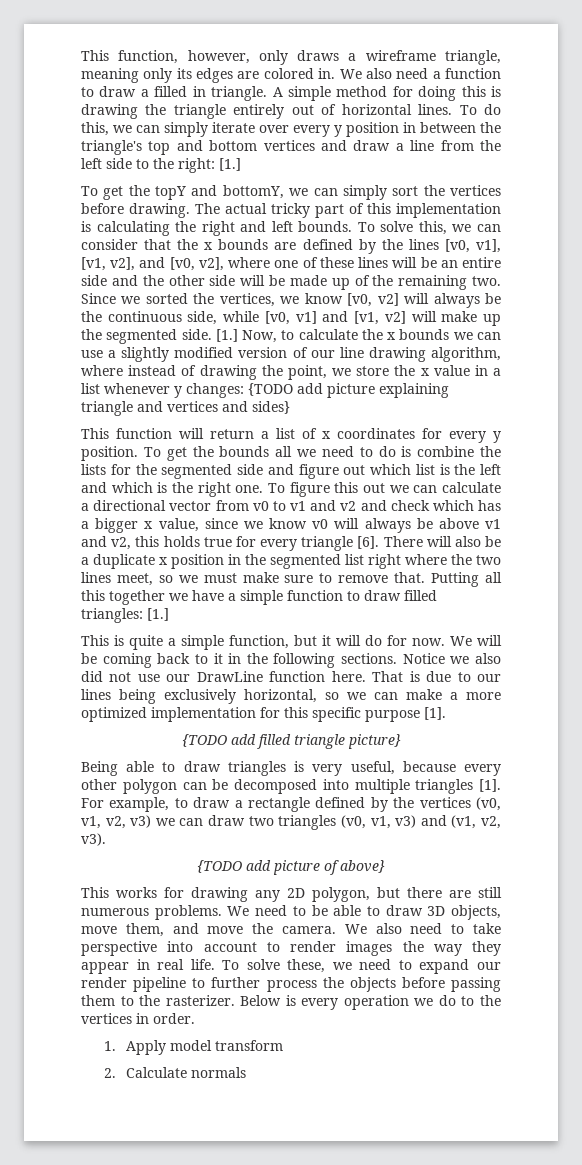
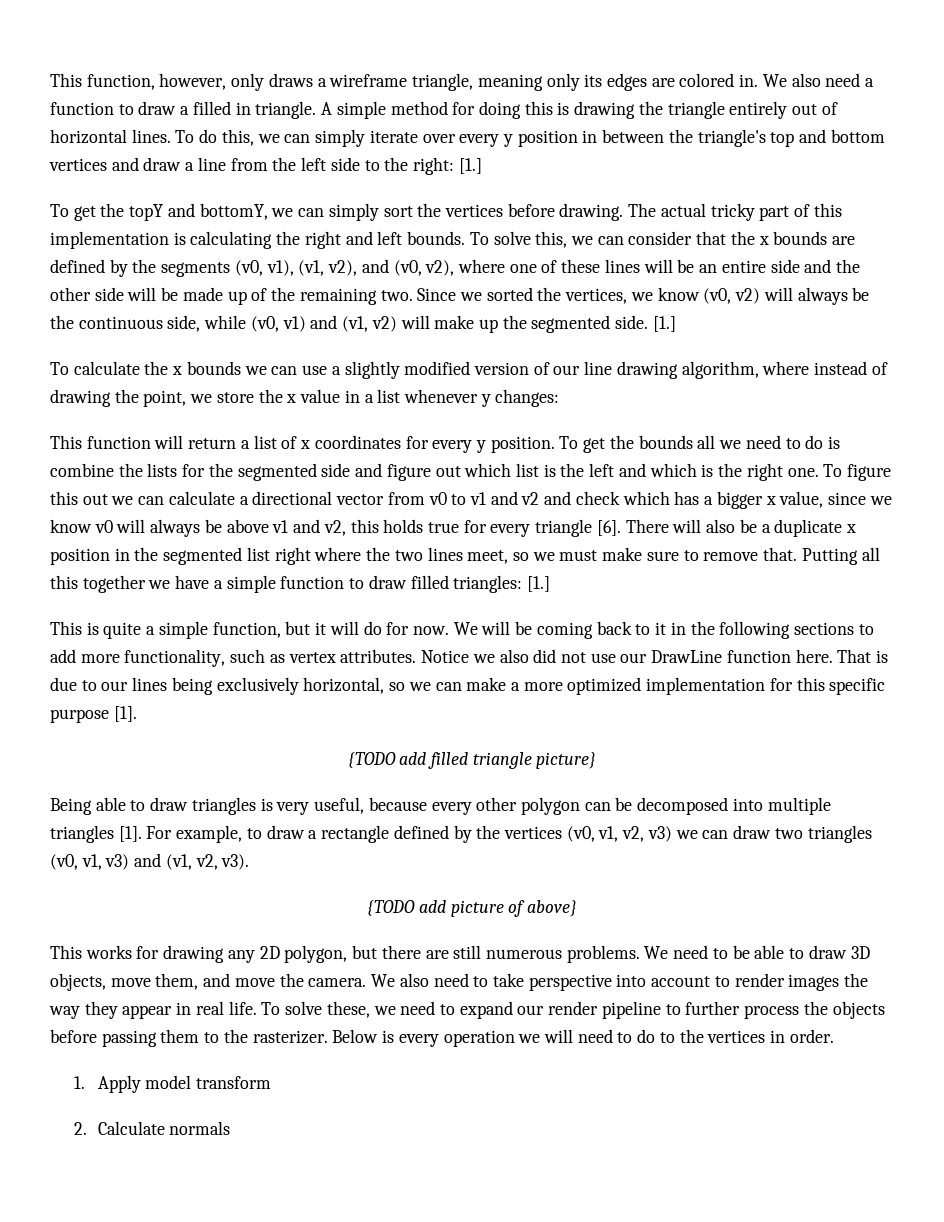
[408,239,501,253] [81,257,224,271] lines [v0, v1], [v1, v2], and [v0, v2], -> [161,259,455,277] segments (v0, v1), (v1, v2), and (v0, v2),
[347,293,399,307] [v0, v2] -> [703,288,761,304] (v0, v2)
[264,311,406,325] [v0, v1] and [v1, v2] -> [250,315,397,332] (v0, v1) and (v1, v2)
[242,330,295,343] Now, to -> [50,362,69,375] // To
[248,383,449,398] [81,401,290,416] {TODO add picture explaining triangle and vertices and sides} -> (560, 398) none
[341,653,398,664] sections. -> [793,622,874,635] [50,649,417,667] sections to add more functionality, such as vertex attributes.
(434, 1002) none -> [543,1029,633,1043] will need to

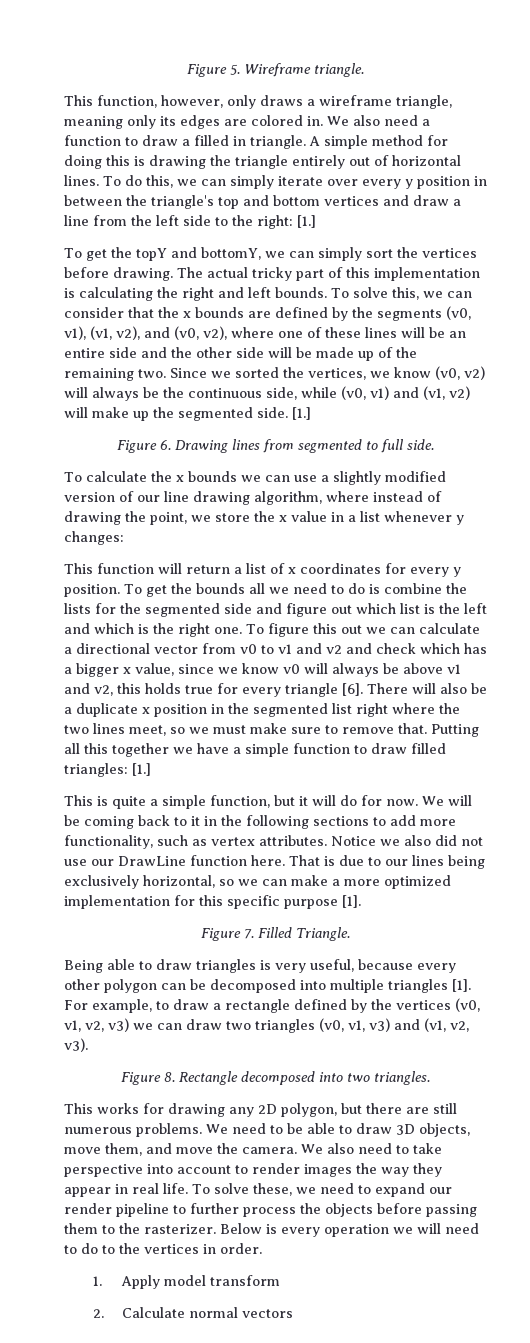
(50, 80) none -> [187,63,364,77] Figure 5. Wireframe triangle. //
(676, 324) none -> [117,439,434,453] // Figure 6. Drawing lines from segmented to full side.
[347,752,597,769] {TODO add filled triangle picture} -> [201,927,351,941] Figure 7. Filled Triangle.
[367,900,577,917] {TODO add picture of above} -> [121,1071,430,1085] Figure 8. Rectangle decomposed into two triangles.
[169,1121,231,1135] normals -> [188,1307,293,1318] normal vectors

